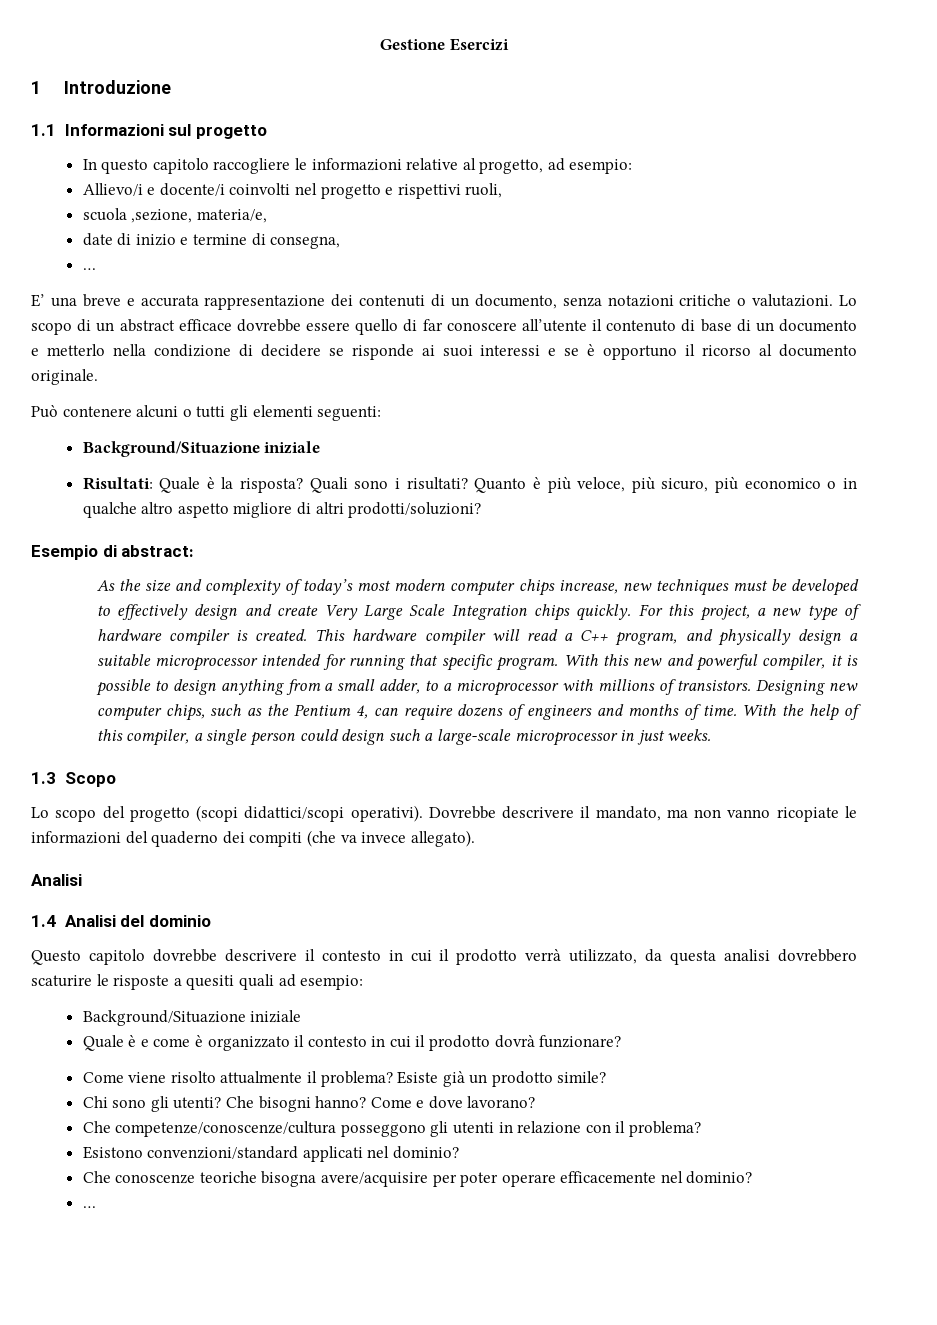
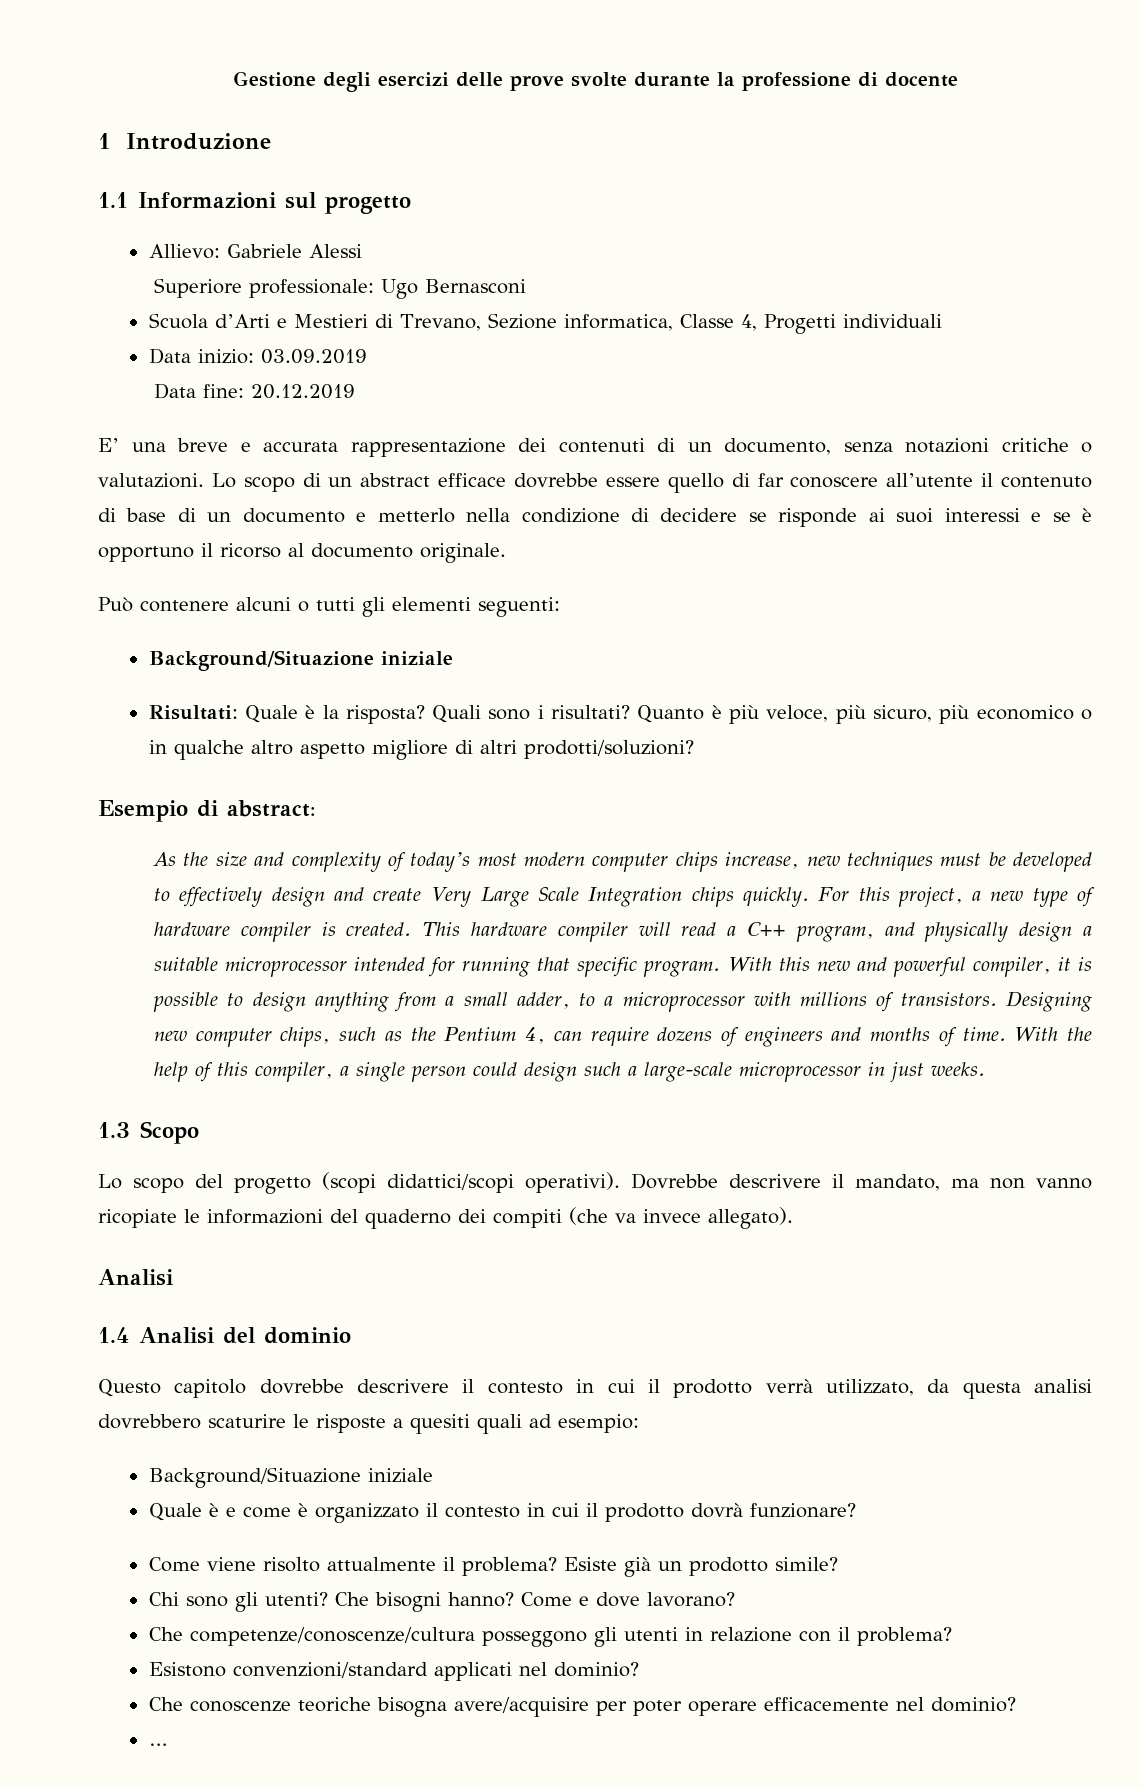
[449,38,509,51] Esercizi -> [322,72,958,92] degli esercizi delle prove svolte durante la professione di docente
[82,158,633,174] [82,183,503,199] [82,208,267,223] [82,233,341,249] [82,268,96,270] In questo capitolo raccogliere le informazioni relative al progetto, ad esempio: // Allievo/i e docente/i coinvolti nel progetto e rispettivi ruoli, // scuola ,sezione, materia/e, // date di inizio e termine di consegna, // … -> [148,244,362,259] [154,278,527,299] [148,313,942,334] [148,348,367,364] [154,383,356,399] Allievo: Gabriele Alessi // Superiore professionale: Ugo Bernasconi // Scuola d’Arti e Mestieri di Trevano, Sezione informatica, Classe 4, Progetti individuali // Data inizio: 03.09.2019 // Data fine: 20.12.2019

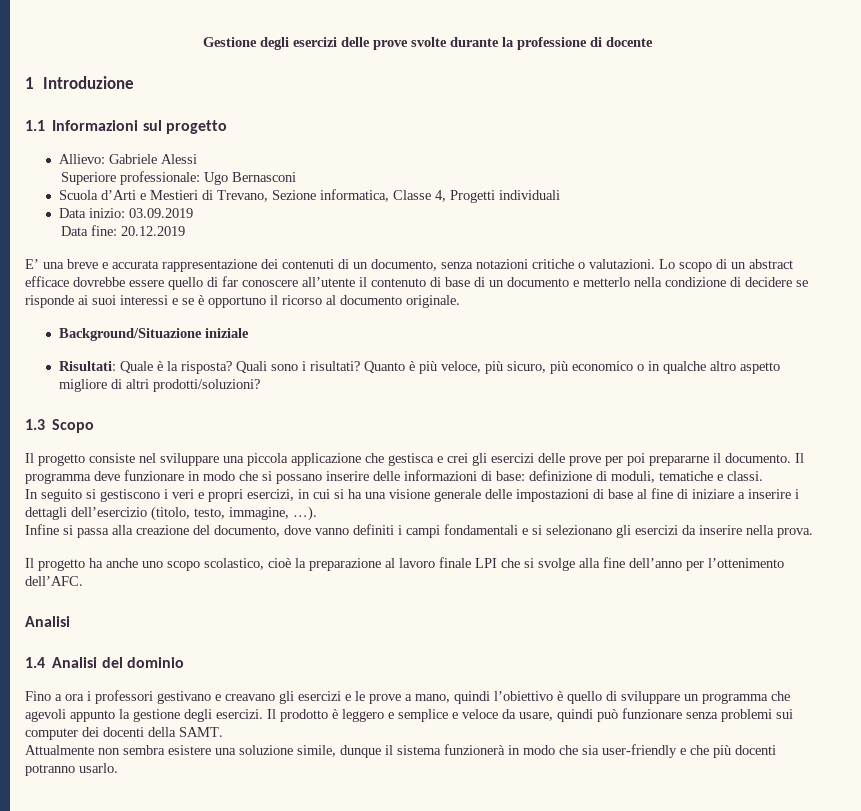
[98,597,560,617] // Può contenere alcuni o tutti gli elementi seguenti: -> (460, 301) none
[98,800,316,822] [153,852,1092,872] [154,887,1095,907] [154,922,1092,942] [154,957,1092,977] [153,991,1093,1012] [154,1027,1092,1047] [154,1062,985,1082] [98,1121,200,1144] [98,1172,1092,1194] [98,1207,793,1229] Esempio di abstract: // As the size and complexity of today’s most modern computer chips increase, new techniques must be developed to effectively design and create Very Large Scale Integration chips quickly. For this project, a new type of hardware compiler is created. This hardware compiler will read a C++ program, and physically design a suitable microprocessor intended for running that specific program. With this new and powerful compiler, it is possible to design anything from a small adder, to a microprocessor with millions of transistors. Designing new computer chips, such as the Pentium 4, can require dozens of engineers and months of time. With the help of this compiler, a single person could design such a large-scale microprocessor in just weeks. // 1.3 Scopo // Lo scopo del progetto (scopi didattici/scopi operativi). Dovrebbe descrivere il mandato, ma non vanno ricopiate le informazioni del quaderno dei compiti (che va invece allegato). -> [25,419,95,433] [25,453,804,466] [25,470,763,484] [25,488,799,502] [25,506,317,521] [25,524,813,538] [25,557,784,571] [25,576,83,586] 1.3 Scopo // Il progetto consiste nel sviluppare una piccola applicazione che gestisca e crei gli esercizi delle prove per poi prepararne il documento. Il programma deve funzionare in modo che si possano inserire delle informazioni di base: definizione di moduli, tematiche e classi. // In seguito si gestiscono i veri e propri esercizi, in cui si ha una visione generale delle impostazioni di base al fine di iniziare a inserire i dettagli dell’esercizio (titolo, testo, immagine, …). // Infine si passa alla creazione del documento, dove vanno definiti i campi fondamentali e si selezionano gli esercizi da inserire nella prova. // Il progetto ha anche uno scopo scolastico, cioè la preparazione al lavoro finale LPI che si svolge alla fine dell’anno per l’ottenimento dell’AFC.
[98,1379,1092,1399] [98,1414,639,1434] [148,1467,433,1488] [148,1503,856,1523] [148,1557,838,1577] [148,1592,735,1612] [148,1627,952,1647] [148,1662,639,1681] [148,1697,1016,1717] [148,1743,167,1746] Questo capitolo dovrebbe descrivere il contesto in cui il prodotto verrà utilizzato, da questa analisi dovrebbero scaturire le risposte a quesiti quali ad esempio: // Background/Situazione iniziale // Quale è e come è organizzato il contesto in cui il prodotto dovrà funzionare? // Come viene risolto attualmente il problema? Esiste già un prodotto simile? // Chi sono gli utenti? Che bisogni hanno? Come e dove lavorano? // Che competenze/conoscenze/cultura posseggono gli utenti in relazione con il problema? // Esistono convenzioni/standard applicati nel dominio? // Che conoscenze teoriche bisogna avere/acquisire per poter operare efficacemente nel dominio? // … -> [25,690,790,704] [25,708,793,722] [25,727,223,740] [25,744,776,758] [25,763,118,776] Fino a ora i professori gestivano e creavano gli esercizi e le prove a mano, quindi l’obiettivo è quello di sviluppare un programma che agevoli appunto la gestione degli esercizi. Il prodotto è leggero e semplice e veloce da usare, quindi può funzionare senza problemi sui computer dei docenti della SAMT. // Attualmente non sembra esistere una soluzione simile, dunque il sistema funzionerà in modo che sia user-friendly e che più docenti potranno usarlo.

